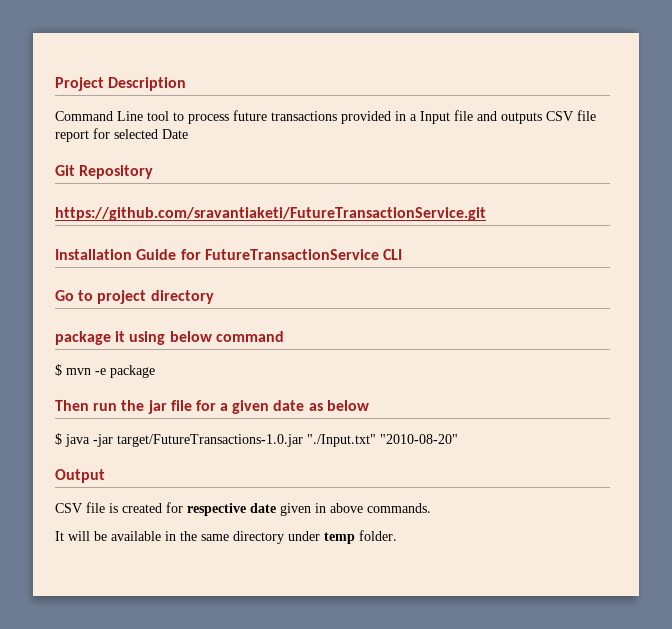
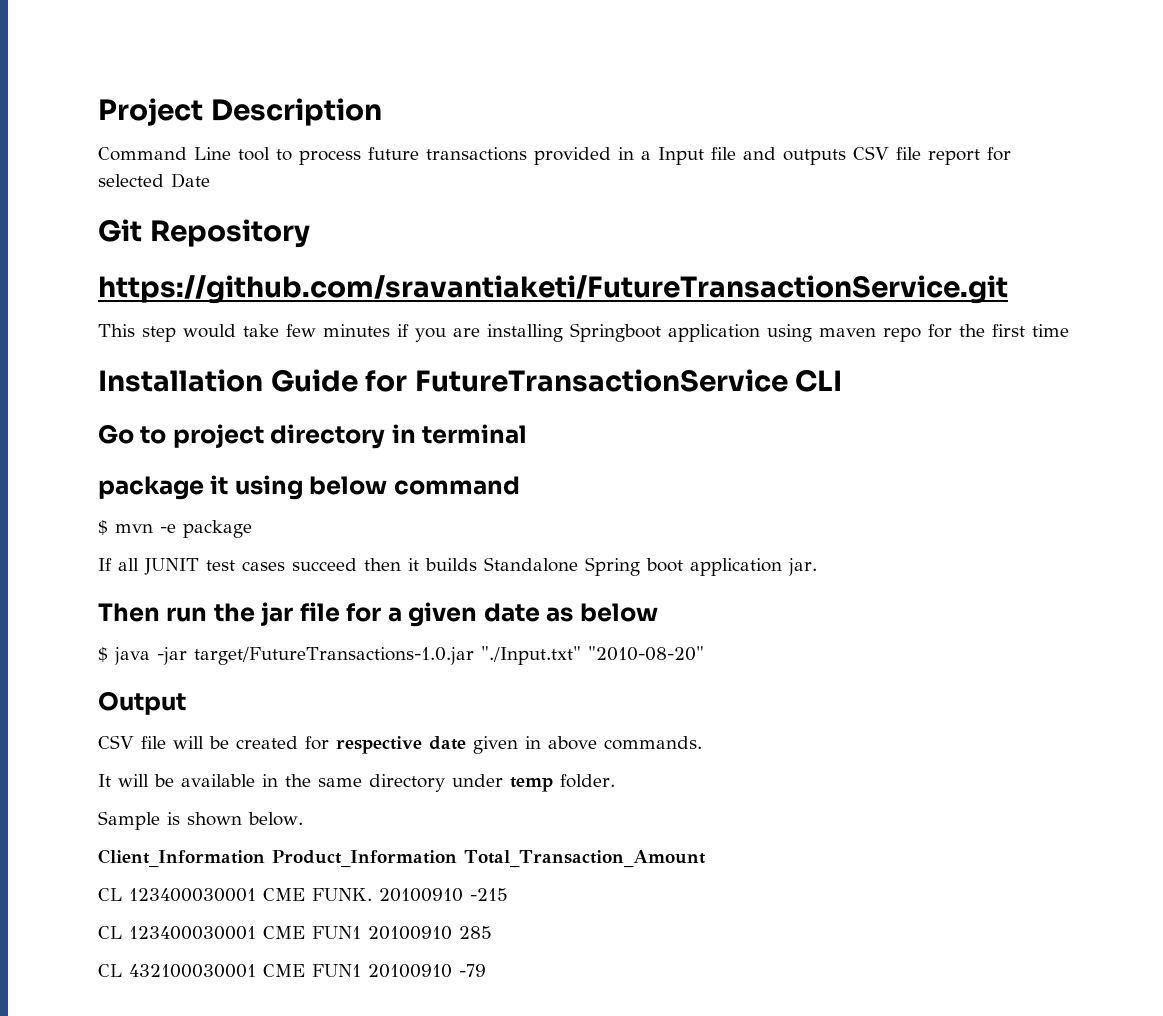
(486, 214) none -> [98,323,1069,342] // This step would take few minutes if you are installing Springboot application using maven repo for the first time
(214, 297) none -> [391,424,528,444] in terminal
(155, 371) none -> [98,557,817,576] // If all JUNIT test cases succeed then it builds Standalone Spring boot application jar.
[109,503,118,513] is -> [173,736,229,749] will be
(397, 535) none -> [98,811,303,830] [98,849,706,868] [98,888,508,902] [98,926,492,940] [98,964,486,978] // Sample is shown below. // Client_Information Product_Information Total_Transaction_Amount // CL 123400030001 CME FUNK. 20100910 -215 // CL 123400030001 CME FUN1 20100910 285 // CL 432100030001 CME FUN1 20100910 -79

